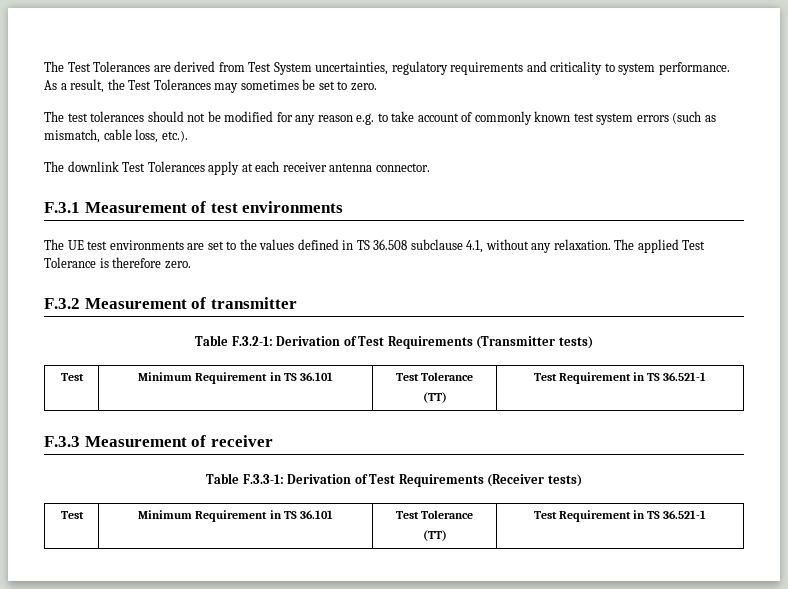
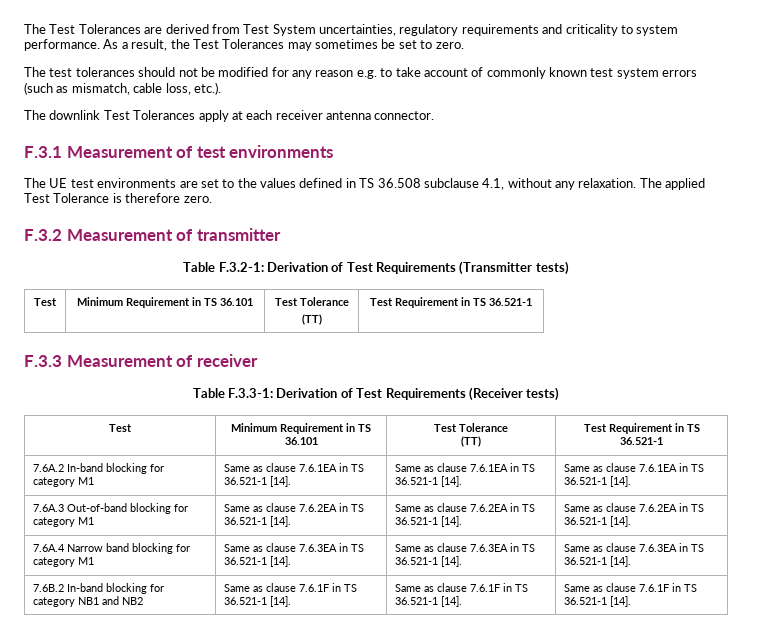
(707, 514) none -> [33,463,165,474] [33,477,95,487] [224,463,365,472] [224,476,292,487] [395,463,536,472] [395,476,463,487] [564,463,705,472] [564,476,632,487] [33,503,189,514] [33,517,95,527] [224,503,365,512] [224,516,292,527] [395,503,536,512] [395,516,463,527] [564,503,705,512] [564,516,632,527] [33,543,191,554] [33,557,95,567] [224,543,365,552] [224,556,292,567] [395,543,536,552] [395,556,463,567] [564,543,705,552] [564,556,632,567] [33,583,165,594] [33,596,144,607] [224,583,358,592] [224,596,292,607] [395,583,529,592] [395,596,463,607] [564,583,698,592] [564,596,632,607] // 7.6A.2 In-band blocking for category M1 | Same as clause 7.6.1EA in TS 36.521-1 [14]. | Same as clause 7.6.1EA in TS 36.521-1 [14]. | Same as clause 7.6.1EA in TS 36.521-1 [14]. // 7.6A.3 Out-of-band blocking for category M1 | Same as clause 7.6.2EA in TS 36.521-1 [14]. | Same as clause 7.6.2EA in TS 36.521-1 [14]. | Same as clause 7.6.2EA in TS 36.521-1 [14]. // 7.6A.4 Narrow band blocking for category M1 | Same as clause 7.6.3EA in TS 36.521-1 [14]. | Same as clause 7.6.3EA in TS 36.521-1 [14]. | Same as clause 7.6.3EA in TS 36.521-1 [14]. // 7.6B.2 In-band blocking for category NB1 and NB2 | Same as clause 7.6.1F in TS 36.521-1 [14]. | Same as clause 7.6.1F in TS 36.521-1 [14]. | Same as clause 7.6.1F in TS 36.521-1 [14].

